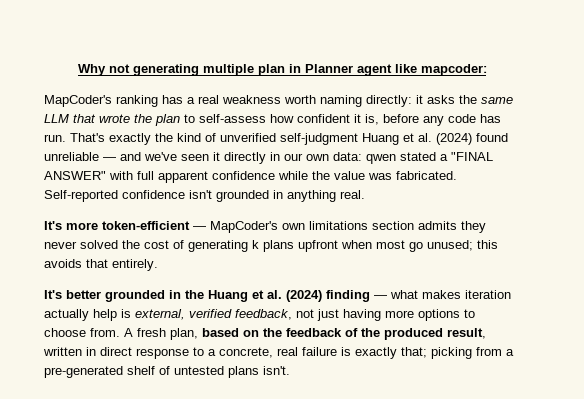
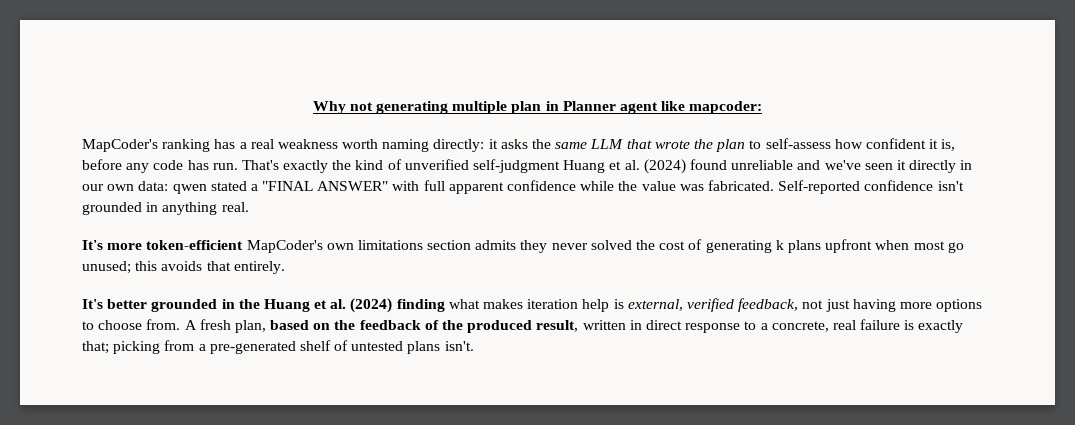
[103,157,116,161] — -> (794, 165) none
[193,226,206,230] — -> (244, 245) none
[374,295,387,299] — -> (445, 305) none
[44,309,89,321] actually -> (579, 304) none

